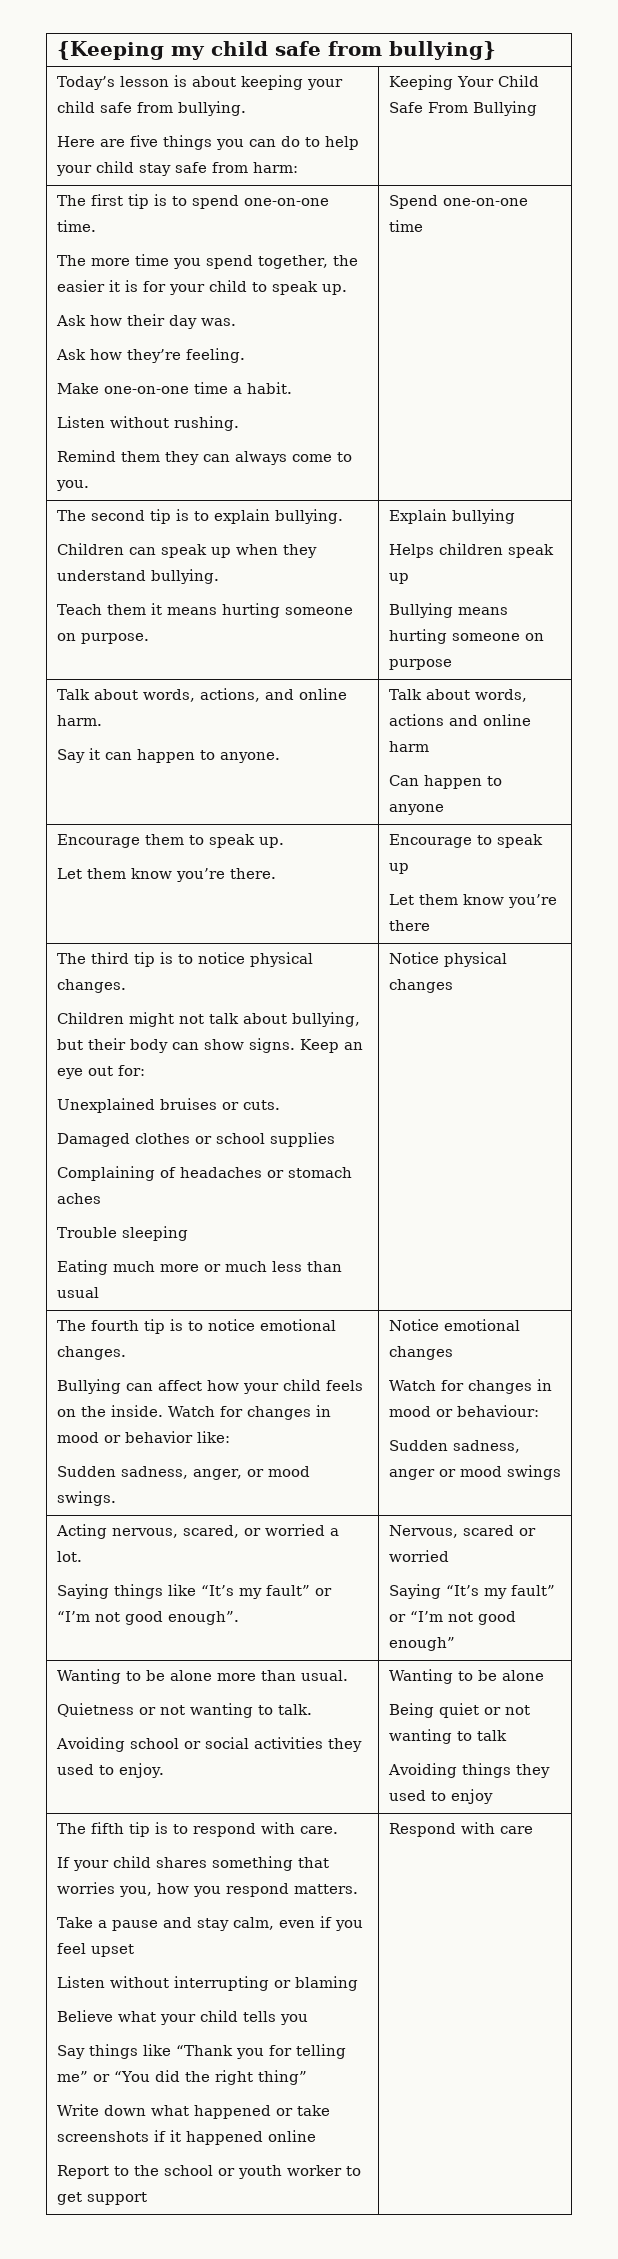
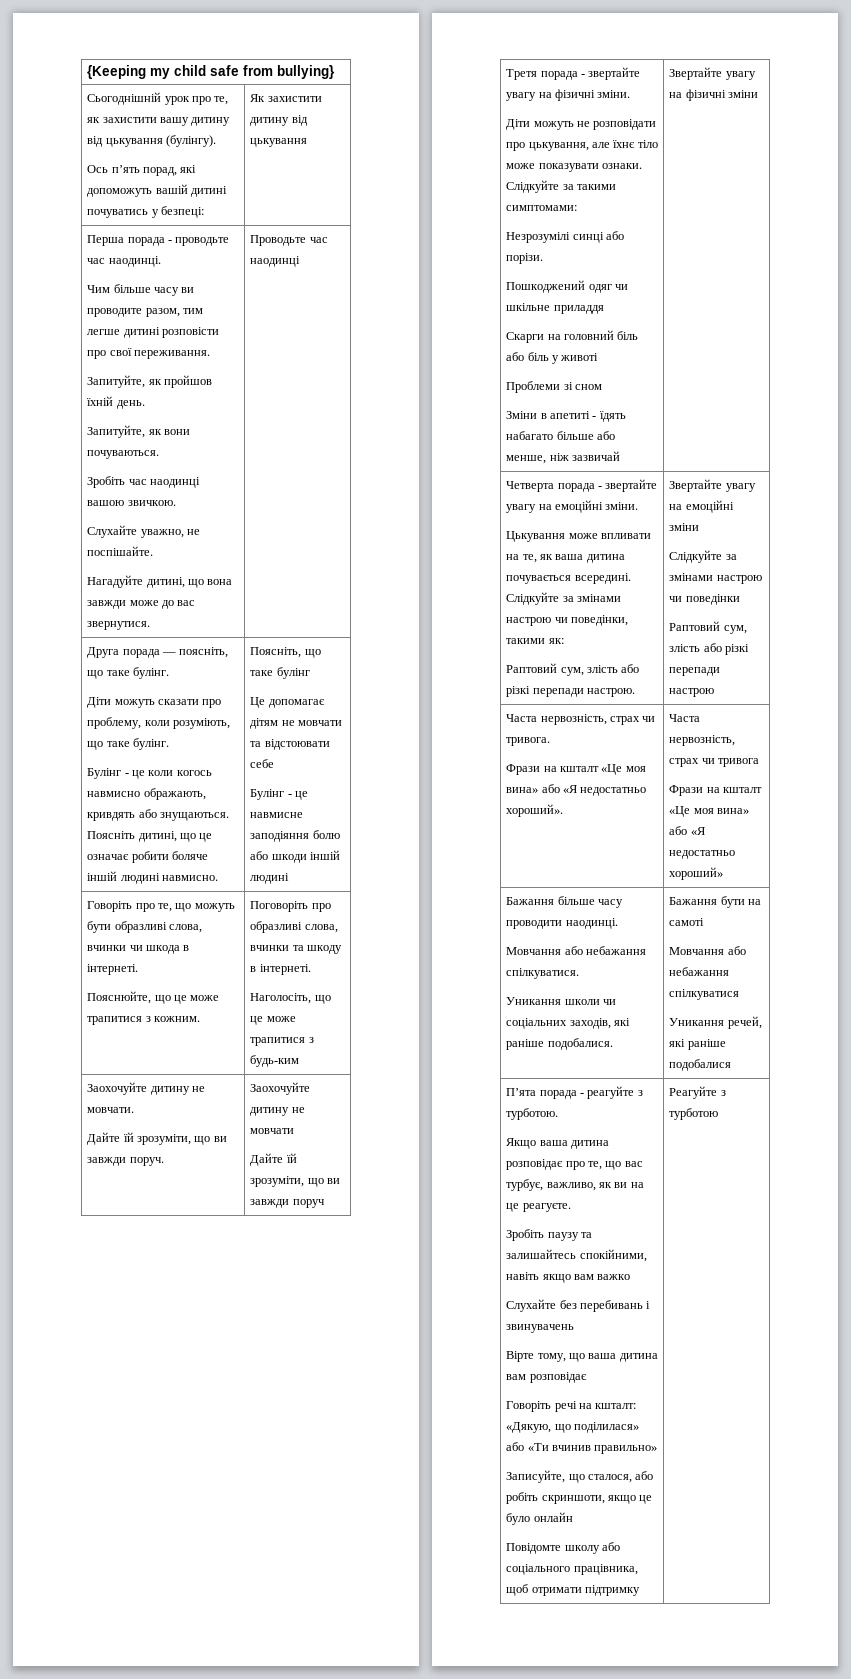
[56,75,344,90] [56,101,246,116] [56,135,359,150] [55,161,298,176] [388,75,540,90] [388,101,537,116] [56,194,329,209] [56,220,96,232] [56,254,359,269] [56,280,347,295] [55,314,236,329] [55,348,245,363] [56,382,292,394] [56,416,239,431] [56,450,352,465] [55,480,89,491] [388,195,528,209] [388,220,423,232] [56,509,343,524] [56,543,317,558] [56,569,219,584] [56,603,354,618] [56,633,149,644] [388,509,515,524] [388,543,554,558] [388,573,409,584] [388,603,508,618] [388,629,544,644] [388,659,452,670] [56,688,348,702] [56,715,102,726] [56,748,280,763] [388,689,528,702] [388,714,531,726] [388,741,429,752] [388,775,502,789] [388,804,444,815] [56,834,284,848] [56,868,276,882] [388,834,543,848] [388,863,409,874] [388,894,557,908] [388,920,430,931] [56,952,313,967] [56,979,126,993] [56,1012,360,1027] [56,1038,363,1053] [56,1065,145,1079] [56,1098,280,1113] [56,1132,335,1147] [56,1166,352,1181] [56,1193,101,1204] [56,1226,188,1241] [56,1260,342,1275] [56,1287,99,1298] [388,952,507,967] [388,979,453,993] [56,1319,336,1334] [56,1346,126,1360] [56,1379,363,1394] [56,1405,332,1420] [56,1431,230,1443] [56,1466,311,1480] [56,1491,116,1506] [388,1319,520,1331] [388,1346,453,1360] [388,1379,553,1394] [388,1405,539,1417] [388,1440,520,1453] [388,1465,561,1480] [55,1524,339,1539] [56,1551,82,1562] [56,1584,332,1599] [56,1611,239,1625] [388,1525,536,1538] [388,1550,449,1562] [388,1584,555,1599] [388,1611,516,1625] [388,1637,455,1651] [56,1669,349,1684] [56,1703,312,1718] [55,1737,362,1752] [56,1763,165,1778] [388,1669,545,1684] [388,1703,530,1718] [388,1729,507,1744] [387,1763,550,1778] [388,1789,493,1804] [56,1822,338,1837] [56,1856,329,1871] [56,1882,358,1897] [56,1916,364,1931] [56,1943,134,1957] [56,1976,358,1991] [56,2010,308,2025] [56,2044,346,2059] [56,2070,308,2085] [56,2104,330,2119] [56,2130,316,2145] [56,2165,361,2179] [56,2192,147,2205] [388,1822,533,1837] Today’s lesson is about keeping your child safe from bullying. // Here are five things you can do to help your child stay safe from harm: | Keeping Your Child Safe From Bullying // The first tip is to spend one-on-one time. // The more time you spend together, the easier it is for your child to speak up. // Ask how their day was. // Ask how they’re feeling. // Make one-on-one time a habit. // Listen without rushing. // Remind them they can always come to you. | Spend one-on-one time // The second tip is to explain bullying. // Children can speak up when they understand bullying. // Teach them it means hurting someone on purpose. | Explain bullying // Helps children speak up // Bullying means hurting someone on purpose // Talk about words, actions, and online harm. // Say it can happen to anyone. | Talk about words, actions and online harm // Can happen to anyone // Encourage them to speak up. // Let them know you’re there. | Encourage to speak up // Let them know you’re there // The third tip is to notice physical changes. // Children might not talk about bullying, but their body can show signs. Keep an eye out for: // Unexplained bruises or cuts. // Damaged clothes or school supplies // Complaining of headaches or stomach aches // Trouble sleeping // Eating much more or much less than usual | Notice physical changes // The fourth tip is to notice emotional changes. // Bullying can affect how your child feels on the inside. Watch for changes in mood or behavior like: // Sudden sadness, anger, or mood swings. | Notice emotional changes // Watch for changes in mood or behaviour: // Sudden sadness, anger or mood swings // Acting nervous, scared, or worried a lot. // Saying things like “It’s my fault” or “I’m not good enough”. | Nervous, scared or worried // Saying “It’s my fault” or “I’m not good enough” // Wanting to be alone more than usual. // Quietness or not wanting to talk. // Avoiding school or social activities they used to enjoy. | Wanting to be alone // Being quiet or not wanting to talk // Avoiding things they used to enjoy // The fifth tip is to respond with care. // If your child shares something that worries you, how you respond matters. // Take a pause and stay calm, even if you feel upset // Listen without interrupting or blaming // Believe what your child tells you // Say things like “Thank you for telling me” or “You did the right thing” // Write down what happened or take screenshots if it happened online // Report to the school or youth worker to get support | Respond with care -> [87,92,229,105] [87,117,231,126] [87,135,216,147] [87,165,197,176] [87,184,227,197] [87,206,204,218] [250,94,322,102] [250,115,308,126] [250,138,308,147] [87,235,230,246] [87,256,161,267] [87,284,195,296] [87,308,203,317] [87,327,219,338] [87,348,210,359] [87,375,212,388] [87,396,145,409] [87,425,190,438] [87,450,160,459] [87,476,200,488] [87,500,176,506] [87,525,200,538] [87,546,154,556] [87,575,233,588] [87,600,196,609] [87,621,151,630] [250,235,328,246] [250,256,301,267] [87,647,229,658] [87,667,169,679] [87,697,222,708] [87,717,230,729] [87,738,169,750] [87,768,212,779] [87,788,206,800] [87,809,229,821] [87,831,213,842] [87,851,208,863] [87,871,218,884] [250,647,321,658] [250,667,310,679] [250,697,325,708] [250,718,342,729] [250,739,330,750] [250,759,275,768] [250,789,308,800] [250,812,304,818] [250,830,340,842] [250,850,340,863] [250,873,290,884] [87,901,235,912] [87,921,202,933] [87,945,190,954] [87,964,139,975] [87,991,220,1004] [87,1016,200,1025] [250,901,331,912] [250,921,338,933] [250,945,342,954] [250,964,311,975] [250,993,331,1004] [250,1016,296,1025] [250,1037,314,1046] [250,1055,300,1067] [87,1082,205,1095] [87,1107,135,1113] [87,1132,227,1145] [87,1157,164,1166] [250,1082,311,1095] [250,1107,305,1116] [250,1128,295,1134] [250,1153,297,1166] [250,1176,340,1187] [250,1199,324,1208] [506,67,641,80] [506,89,631,101] [506,119,657,130] [506,140,658,151] [506,163,642,172] [506,180,616,193] [506,205,578,211] [506,231,624,243] [506,253,544,264] [506,280,628,293] [506,303,604,314] [506,330,639,343] [506,352,599,364] [506,381,602,393] [506,411,626,422] [506,431,615,440] [506,451,620,464] [669,67,756,80] [669,89,758,101] [506,479,658,492] [506,500,639,513] [506,531,651,542] [506,554,625,563] [506,573,631,584] [506,592,621,605] [506,615,628,626] [506,638,564,644] [506,663,640,676] [506,686,635,697] [669,479,756,492] [669,500,734,513] [669,523,700,531] [669,550,737,563] [669,573,762,584] [669,594,740,605] [669,621,747,634] [669,643,749,655] [669,667,721,676] [669,688,715,697] [506,714,656,725] [506,737,551,746] [506,764,646,775] [506,784,647,796] [506,804,564,817] [669,714,701,722] [669,735,736,746] [669,758,759,767] [669,785,762,796] [669,806,749,817] [669,826,705,835] [669,850,736,859] [669,867,724,880] [506,896,623,908] [506,918,618,929] [506,946,646,955] [506,968,580,979] [506,997,616,1005] [506,1018,630,1029] [506,1038,613,1050] [669,896,761,908] [669,918,705,926] [669,946,746,955] [669,967,730,976] [669,989,740,1000] [669,1016,762,1029] [669,1039,726,1050] [669,1059,732,1071] [506,1086,643,1099] [506,1108,559,1120] [506,1138,609,1149] [506,1159,643,1170] [506,1179,644,1191] [506,1203,571,1212] [506,1229,592,1241] [506,1249,647,1262] [506,1272,631,1283] [506,1299,651,1312] [506,1324,575,1333] [506,1351,658,1362] [506,1372,587,1383] [506,1401,637,1412] [506,1422,639,1433] [506,1442,658,1454] [506,1470,654,1483] [506,1492,653,1504] [506,1512,573,1525] [506,1542,620,1554] [506,1564,638,1575] [506,1584,640,1596] [669,1086,726,1099] [669,1108,719,1120] Сьогоднішній урок про те, як захистити вашу дитину від цькування (булінгу). // Ось п’ять порад, які допоможуть вашій дитині почуватись у безпеці: | Як захистити дитину від цькування // Перша порада - проводьте час наодинці. // Чим більше часу ви проводите разом, тим легше дитині розповісти про свої переживання. // Запитуйте, як пройшов їхній день. // Запитуйте, як вони почуваються. // Зробіть час наодинці вашою звичкою. // Слухайте уважно, не поспішайте. // Нагадуйте дитині, що вона завжди може до вас звернутися. | Проводьте час наодинці // Друга порада — поясніть, що таке булінг. // Діти можуть сказати про проблему, коли розуміють, що таке булінг. // Булінг - це коли когось навмисно ображають, кривдять або знущаються. Поясніть дитині, що це означає робити боляче іншій людині навмисно. | Поясніть, що таке булінг // Це допомагає дітям не мовчати та відстоювати себе // Булінг - це навмисне заподіяння болю або шкоди іншій людині // Говоріть про те, що можуть бути образливі слова, вчинки чи шкода в інтернеті. // Пояснюйте, що це може трапитися з кожним. | Поговоріть про образливі слова, вчинки та шкоду в інтернеті. // Наголосіть, що це може трапитися з будь-ким // Заохочуйте дитину не мовчати. // Дайте їй зрозуміти, що ви завжди поруч. | Заохочуйте дитину не мовчати // Дайте їй зрозуміти, що ви завжди поруч // Третя порада - звертайте увагу на фізичні зміни. // Діти можуть не розповідати про цькування, але їхнє тіло може показувати ознаки. Слідкуйте за такими симптомами: // Незрозумілі синці або порізи. // Пошкоджений одяг чи шкільне приладдя // Скарги на головний біль або біль у животі // Проблеми зі сном // Зміни в апетиті - їдять набагато більше або менше, ніж зазвичай | Звертайте увагу на фізичні зміни // Четверта порада - звертайте увагу на емоційні зміни. // Цькування може впливати на те, як ваша дитина почувається всередині. Слідкуйте за змінами настрою чи поведінки, такими як: // Раптовий сум, злість або різкі перепади настрою. | Звертайте увагу на емоційні зміни // Слідкуйте за змінами настрою чи поведінки // Раптовий сум, злість або різкі перепади настрою // Часта нервозність, страх чи тривога. // Фрази на кшталт «Це моя вина» або «Я недостатньо хороший». | Часта нервозність, страх чи тривога // Фрази на кшталт «Це моя вина» або «Я недостатньо хороший» // Бажання більше часу проводити наодинці. // Мовчання або небажання спілкуватися. // Уникання школи чи соціальних заходів, які раніше подобалися. | Бажання бути на самоті // Мовчання або небажання спілкуватися // Уникання речей, які раніше подобалися // П’ята порада - реагуйте з турботою. // Якщо ваша дитина розповідає про те, що вас турбує, важливо, як ви на це реагуєте. // Зробіть паузу та залишайтесь спокійними, навіть якщо вам важко // Слухайте без перебивань і звинувачень // Вірте тому, що ваша дитина вам розповідає // Говоріть речі на кшталт: «Дякую, що поділилася» або «Ти вчинив правильно» // Записуйте, що сталося, або робіть скриншоти, якщо це було онлайн // Повідомте школу або соціального працівника, щоб отримати підтримку | Реагуйте з турботою

